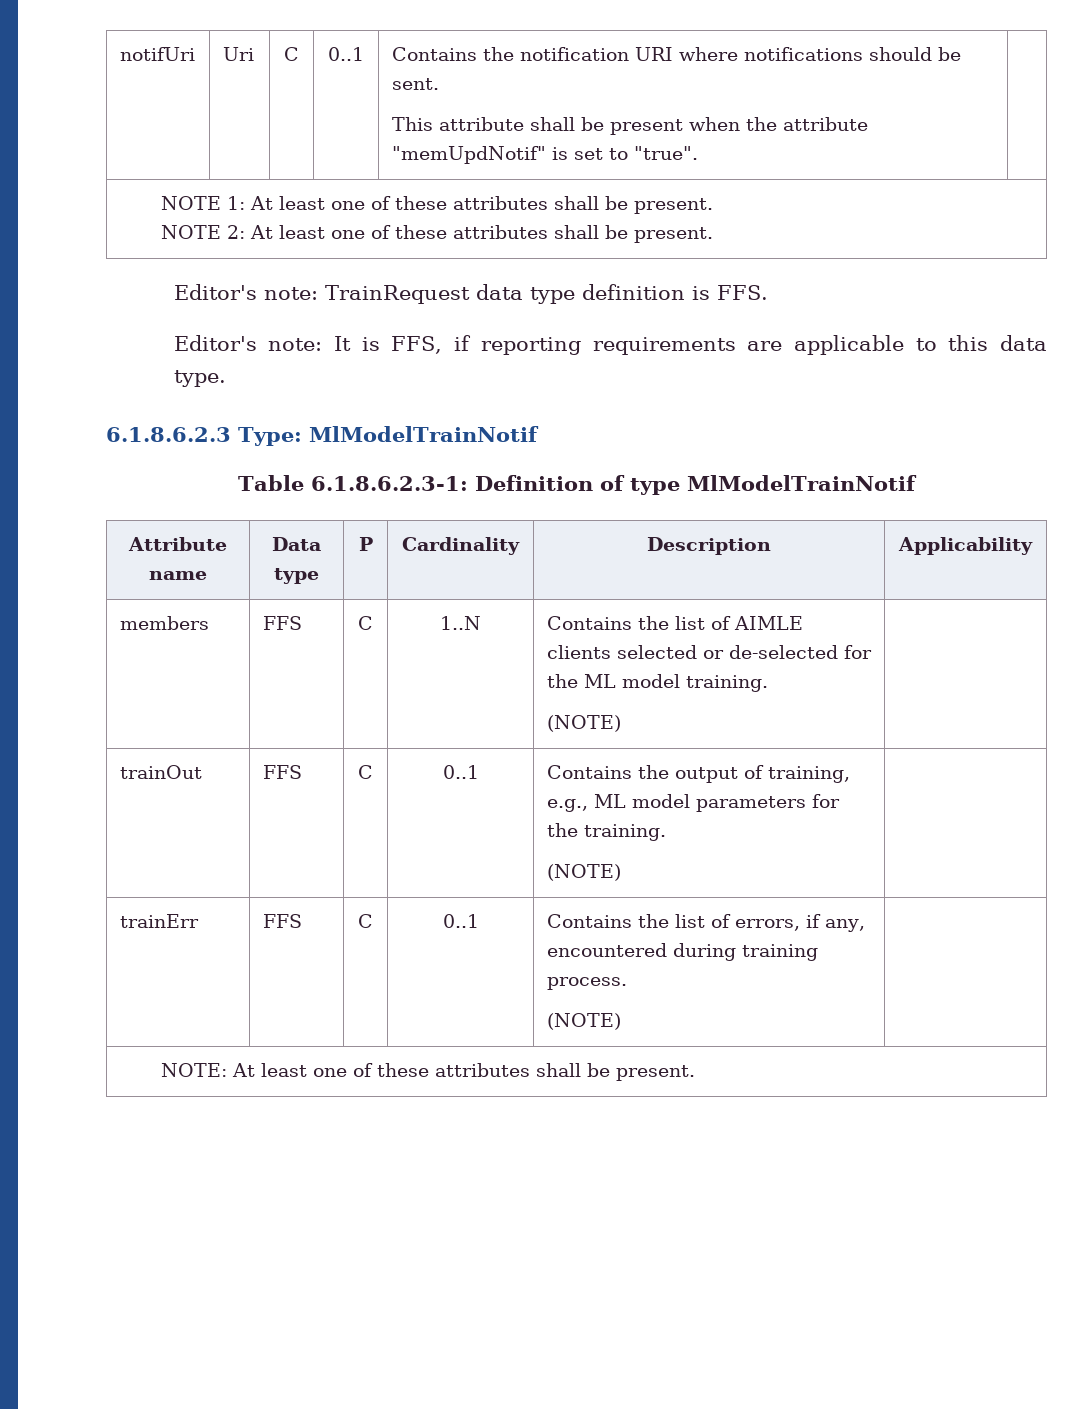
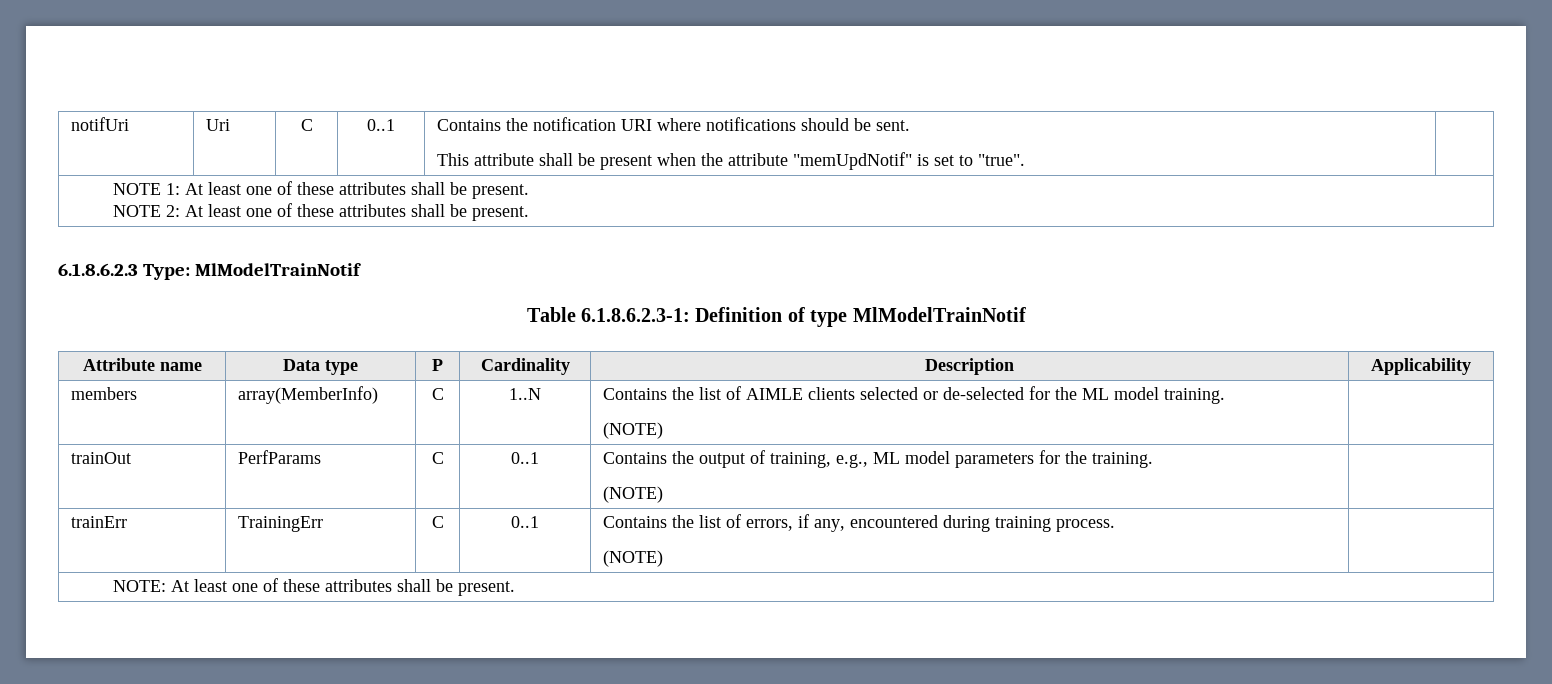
[173,284,768,304] [173,335,1047,355] [173,370,226,387] // Editor's note: TrainRequest data type definition is FFS. // Editor's note: It is FFS, if reporting requirements are applicable to this data type. -> (529, 213) none
[262,616,302,630] FFS -> [237,386,378,404] array(MemberInfo)
[262,765,302,779] FFS -> [237,450,321,464] PerfParams
[262,914,302,928] FFS -> [237,516,323,532] TrainingErr

